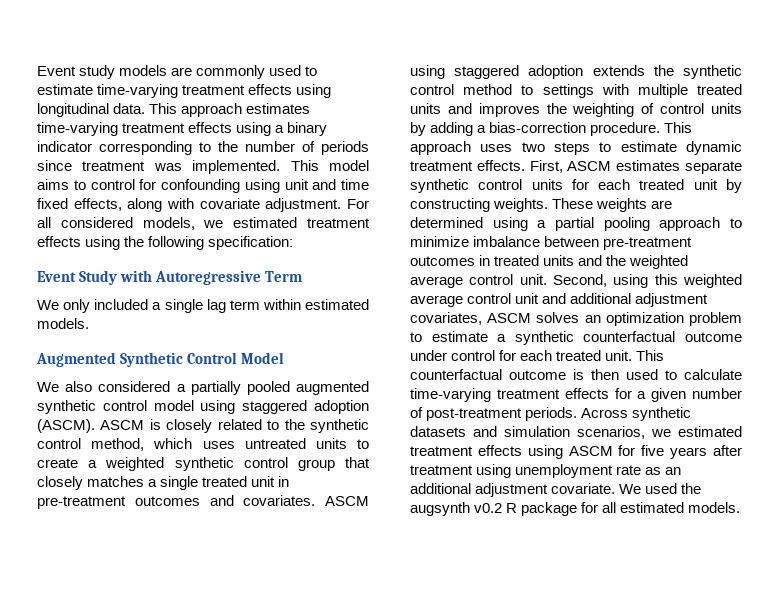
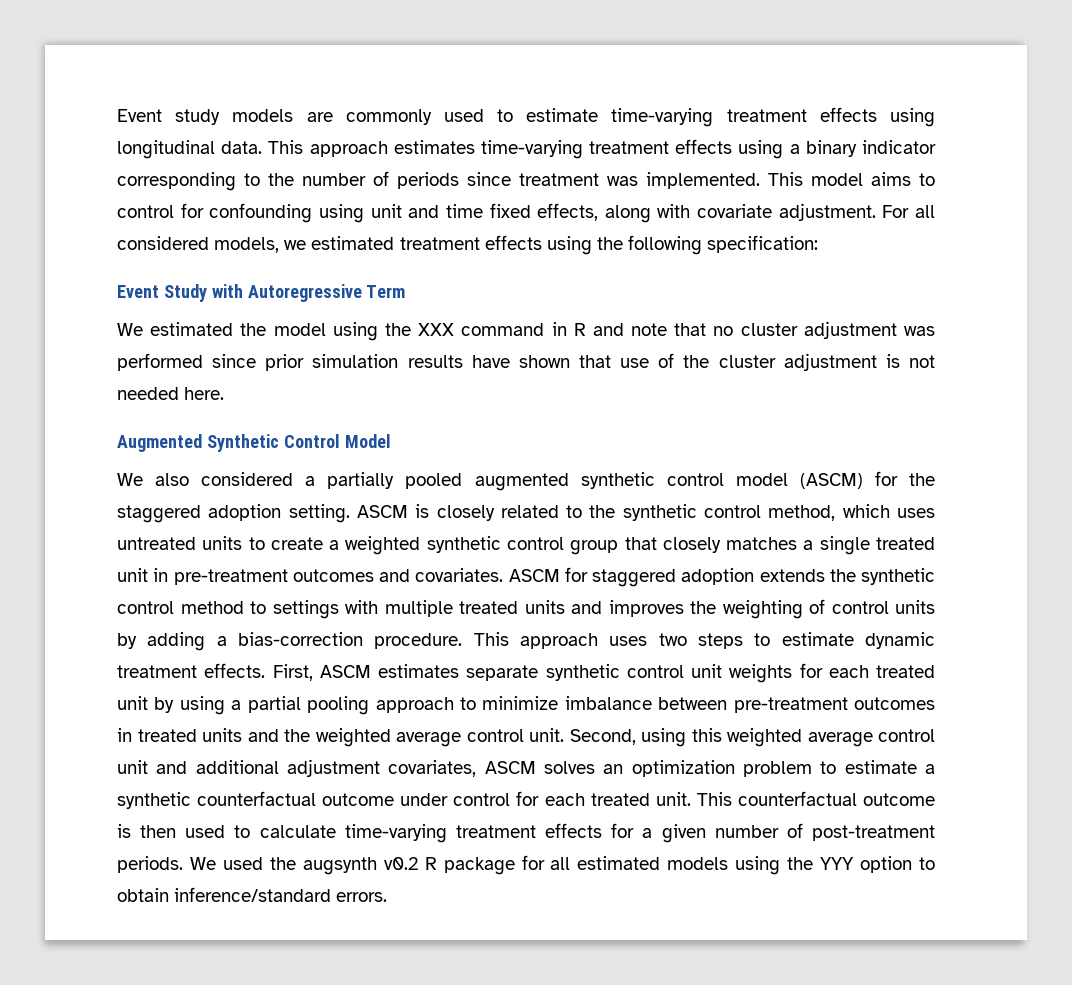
[63,299,369,313] [37,318,89,329] only included a single lag term within estimated models. -> [150,321,935,341] [117,353,935,371] [117,387,225,400] estimated the model using the XXX command in R and note that no cluster adjustment was performed since prior simulation results have shown that use of the cluster adjustment is not needed here.
[200,400,370,414] [37,419,95,433] using staggered adoption (ASCM). -> [799,471,936,489] [117,504,350,523] (ASCM) for the staggered adoption setting.
[410,65,445,79] using -> [564,567,588,582] for
[531,179,563,190] units -> [691,664,793,683] unit weights
[410,198,673,212] [410,217,483,228] constructing weights. These weights are determined -> (175, 705) none
[581,407,692,421] [410,426,742,439] [410,445,742,459] [410,464,682,478] [410,483,616,497] Across synthetic datasets and simulation scenarios, we estimated treatment effects using ASCM for five years after treatment using unemployment rate as an additional adjustment covariate. -> (183, 864) none
[688,502,741,513] models. -> [667,856,935,875] [117,887,388,902] models using the YYY option to obtain inference/standard errors.

